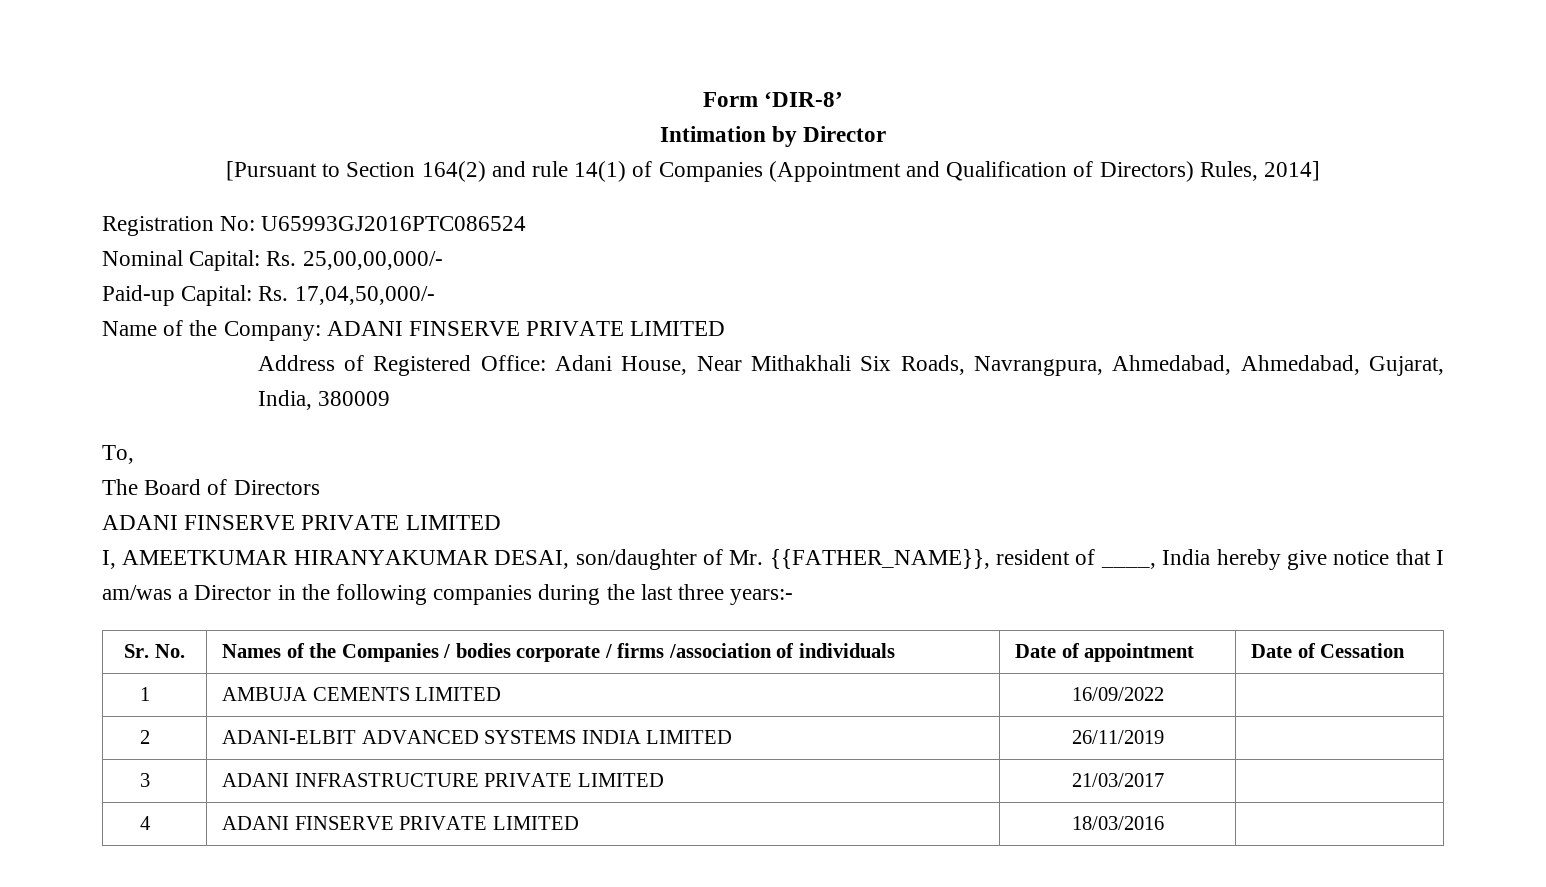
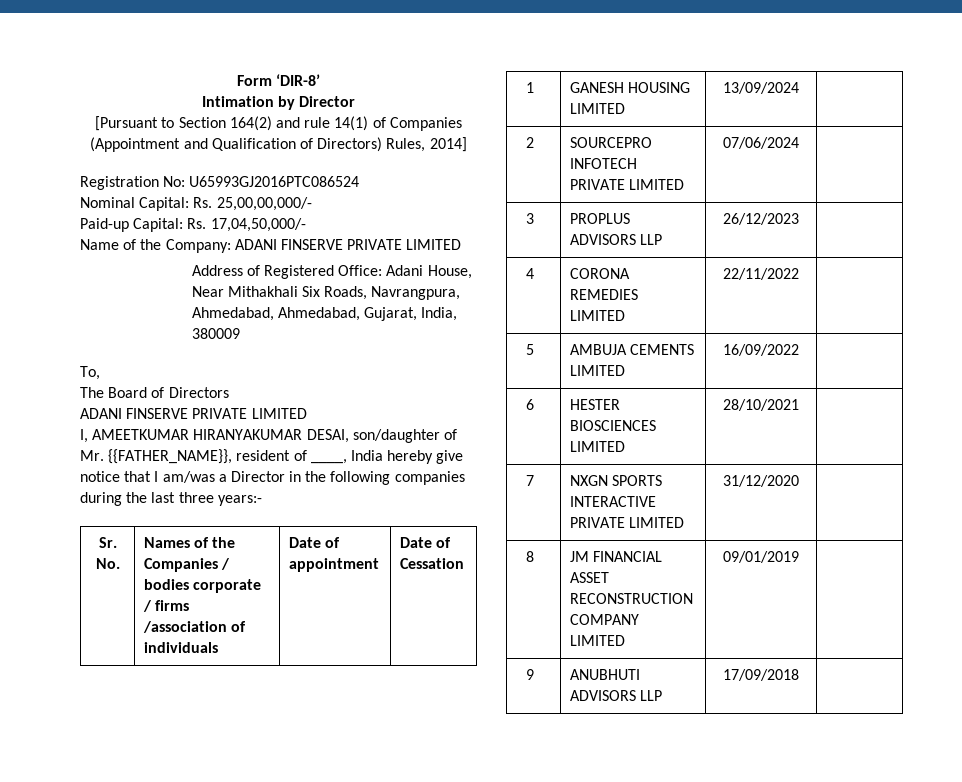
[222,687,502,701] [1071,687,1164,701] [139,730,150,744] [222,730,733,744] [1071,730,1164,744] [139,773,150,787] [222,773,664,787] [1071,773,1164,787] [139,816,150,830] [222,816,579,830] [1071,816,1164,830] AMBUJA CEMENTS LIMITED | 16/09/2022 | // 2 | ADANI-ELBIT ADVANCED SYSTEMS INDIA LIMITED | 26/11/2019 | // 3 | ADANI INFRASTRUCTURE PRIVATE LIMITED | 21/03/2017 | // 4 | ADANI FINSERVE PRIVATE LIMITED | 18/03/2016 -> [569,82,691,93] [569,103,625,114] [723,82,799,94] [526,137,535,148] [569,137,652,148] [569,158,637,169] [569,179,685,190] [723,137,799,149] [526,213,535,224] [569,213,630,224] [569,234,663,245] [723,213,799,225] [526,268,535,279] [569,268,630,279] [569,289,638,300] [569,310,625,321] [723,268,799,280] [526,344,535,355] [569,344,695,355] [569,365,625,376] [723,344,799,356] [526,399,535,410] [569,399,620,410] [569,420,656,431] [569,441,625,452] [723,399,799,411] [526,475,535,486] [569,475,663,486] [569,496,656,507] [569,517,685,528] [723,475,799,487] [526,551,535,562] [569,551,663,562] [569,572,609,583] [569,593,693,604] [569,614,639,625] [569,635,625,646] [723,551,799,563] [526,669,535,680] [569,669,640,680] [569,690,663,701] [723,669,799,681] GANESH HOUSING LIMITED | 13/09/2024 | // 2 | SOURCEPRO INFOTECH PRIVATE LIMITED | 07/06/2024 | // 3 | PROPLUS ADVISORS LLP | 26/12/2023 | // 4 | CORONA REMEDIES LIMITED | 22/11/2022 | // 5 | AMBUJA CEMENTS LIMITED | 16/09/2022 | // 6 | HESTER BIOSCIENCES LIMITED | 28/10/2021 | // 7 | NXGN SPORTS INTERACTIVE PRIVATE LIMITED | 31/12/2020 | // 8 | JM FINANCIAL ASSET RECONSTRUCTION COMPANY LIMITED | 09/01/2019 | // 9 | ANUBHUTI ADVISORS LLP | 17/09/2018

